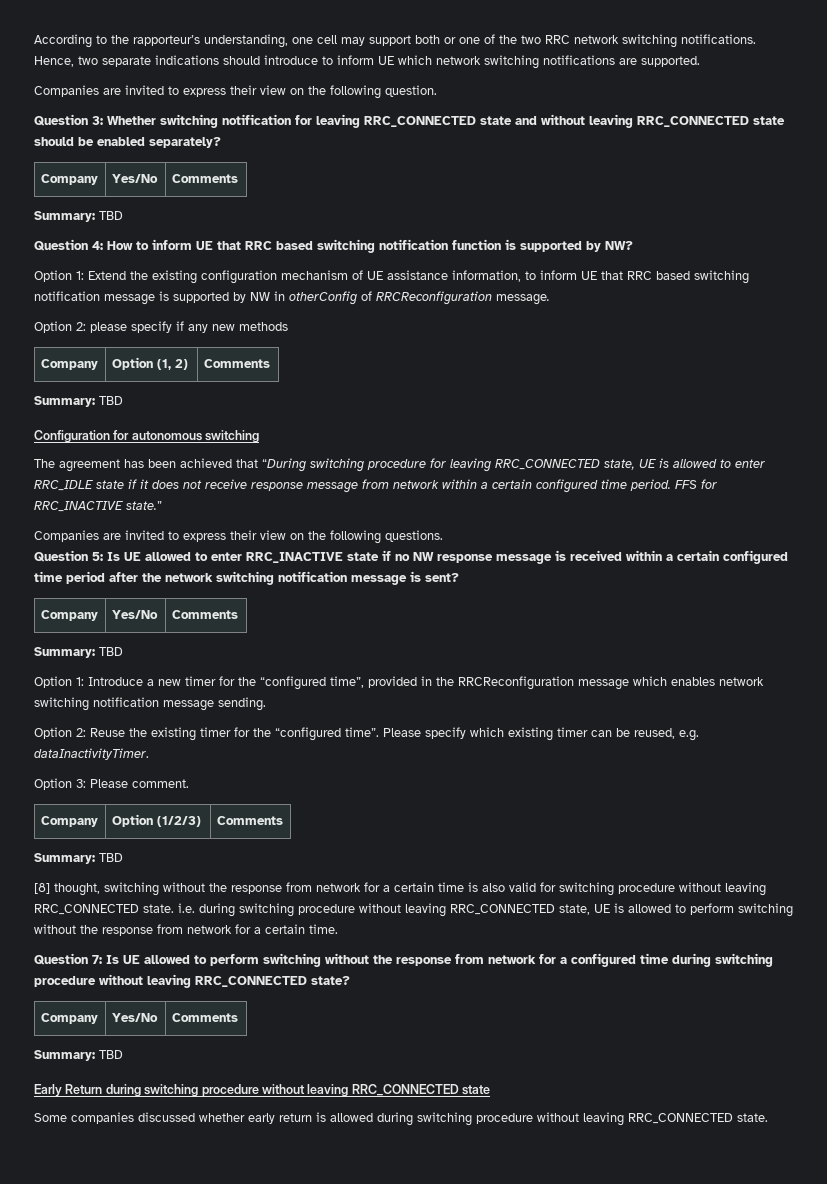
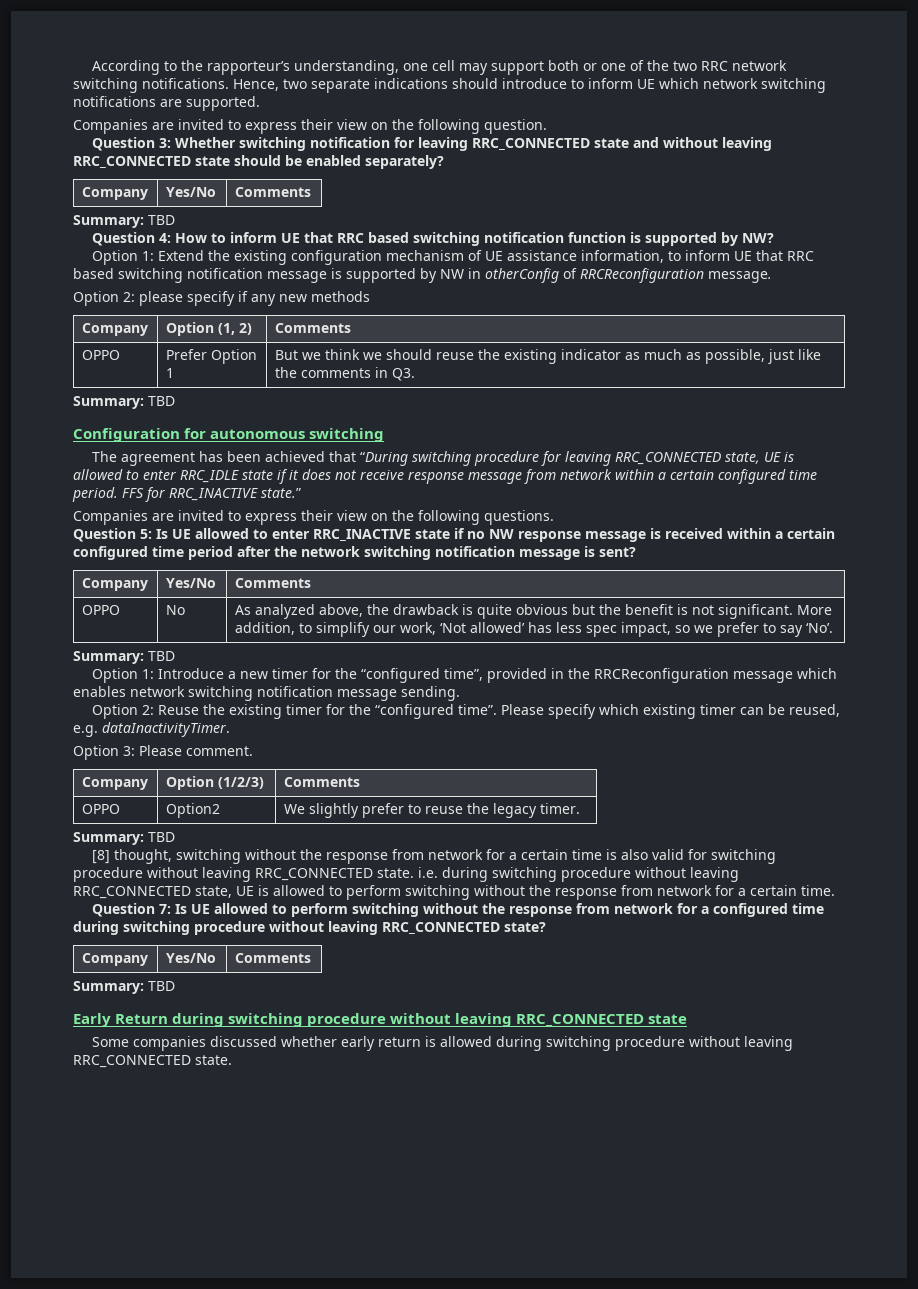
(270, 363) none -> [81,350,120,360] [165,349,257,364] [165,368,174,378] [274,349,821,364] [274,367,415,381] // OPPO | Prefer Option 1 | But we think we should reuse the existing indicator as much as possible, just like the comments in Q3.
(238, 614) none -> [81,605,120,615] [165,605,185,615] [234,604,832,619] [234,622,833,637] // OPPO | No | As analyzed above, the drawback is quite obvious but the benefit is not significant. More addition, to simplify our work, ‘Not allowed’ has less spec impact, so we prefer to say ‘No’.
(283, 820) none -> [81,804,120,814] [165,803,220,818] [283,803,580,818] // OPPO | Option2 | We slightly prefer to reuse the legacy timer.

